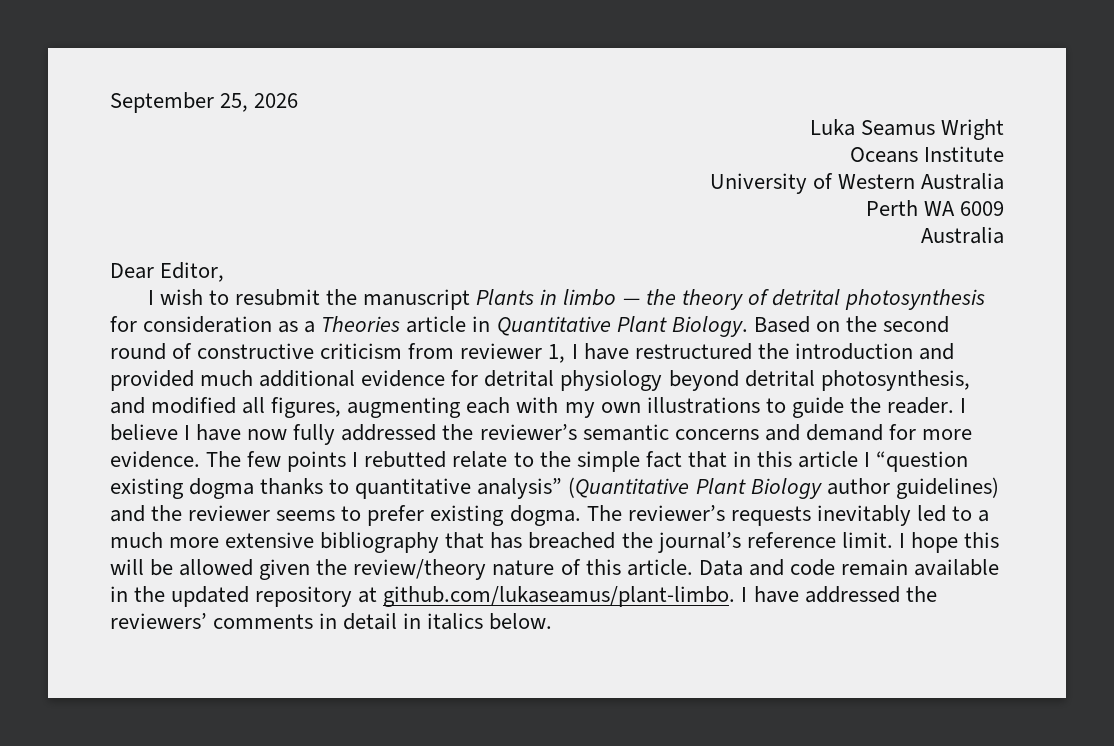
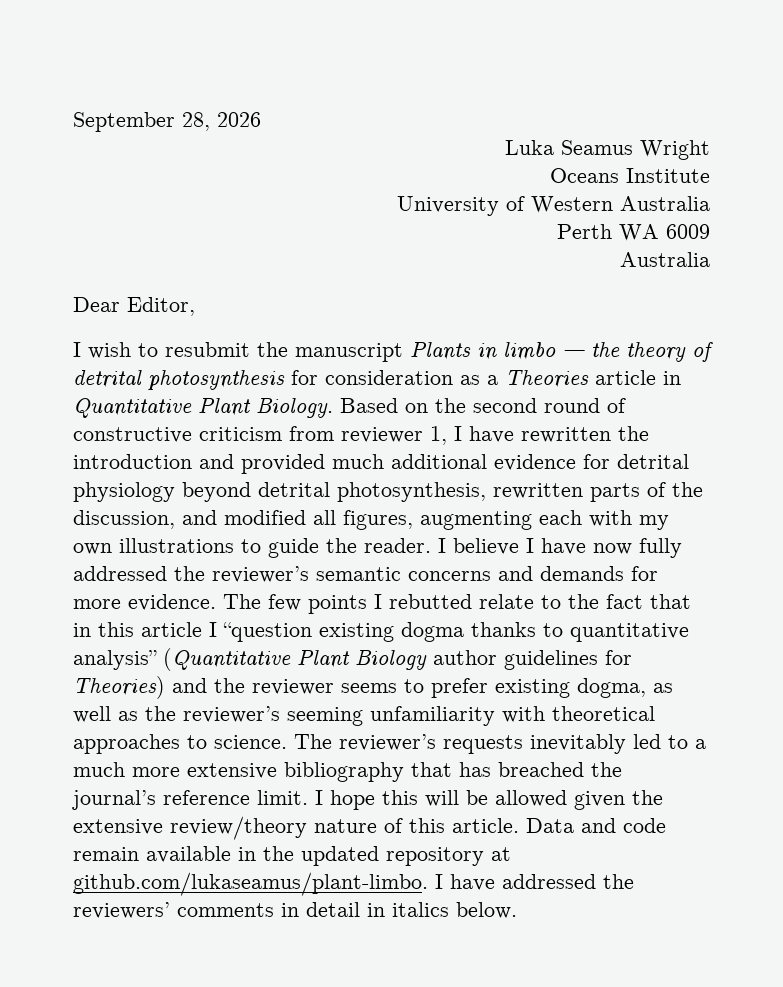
[220,93,249,112] 25, -> [182,112,210,131] 28,
[634,343,752,360] restructured -> [521,427,611,443] rewritten
(970, 380) none -> [493,482,703,502] [73,510,175,529] rewritten parts of the discussion,
[805,424,883,441] demand -> [540,566,624,581] demands
[576,451,640,472] simple -> (599, 601) none
[895,477,999,499] guidelines) -> [504,650,632,670] [73,676,165,699] guidelines for Theories)
[509,505,581,526] dogma. -> [577,678,673,698] [73,706,655,726] [73,734,287,754] dogma, as well as the reviewer’s seeming unfamiliarity with theoretical approaches to science.
(348, 567) none -> [73,819,163,835] extensive

